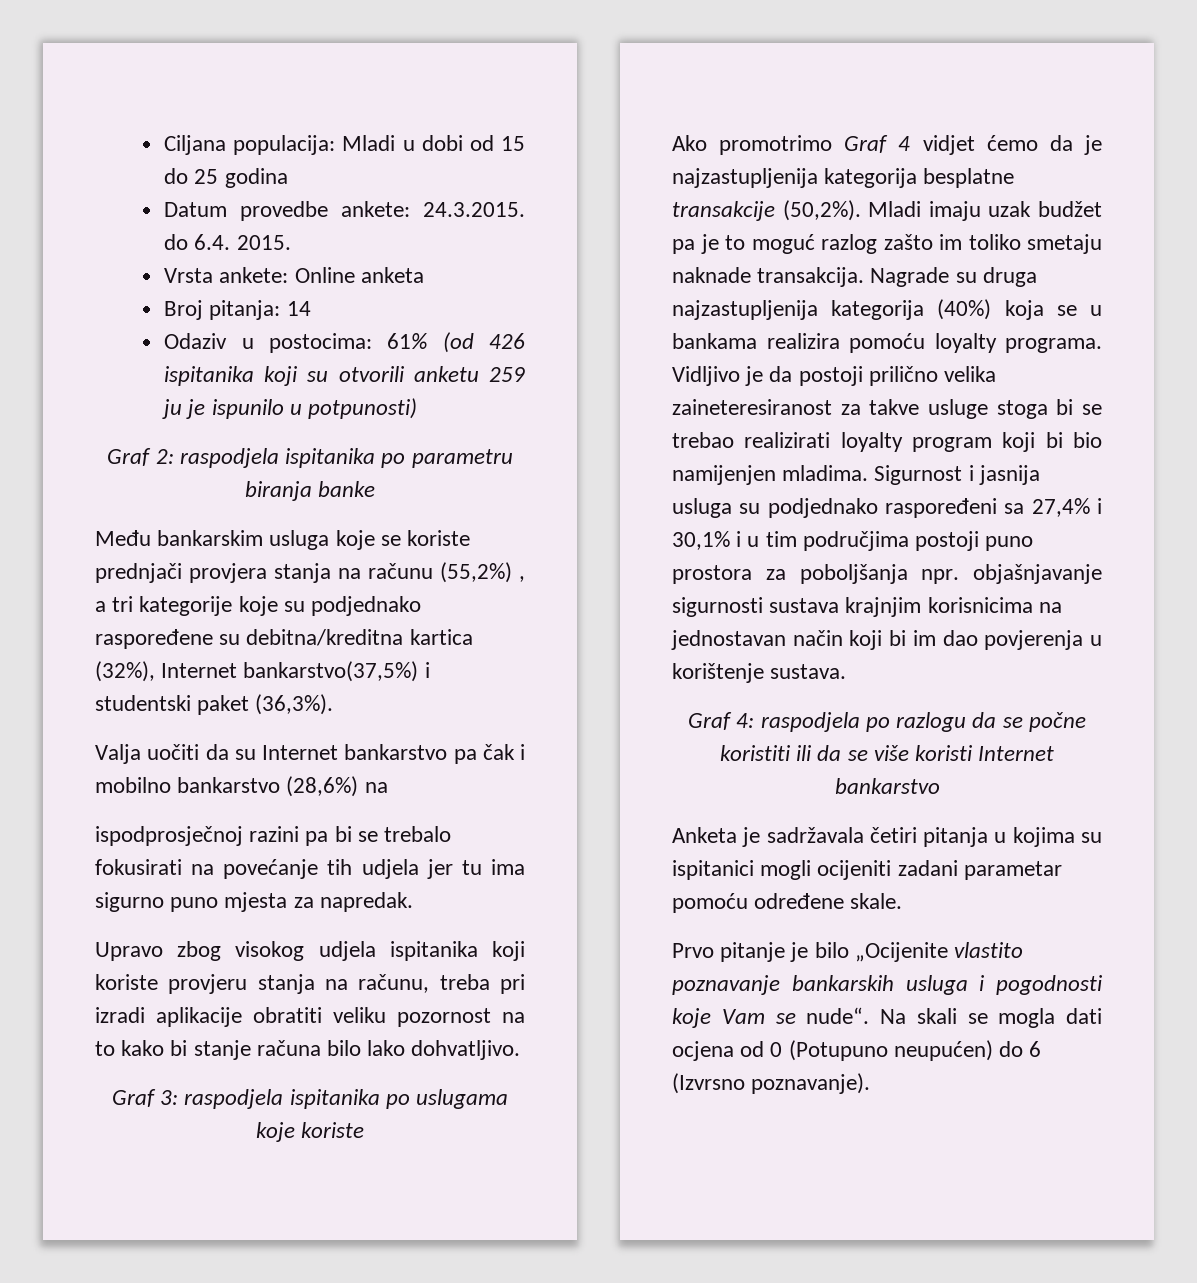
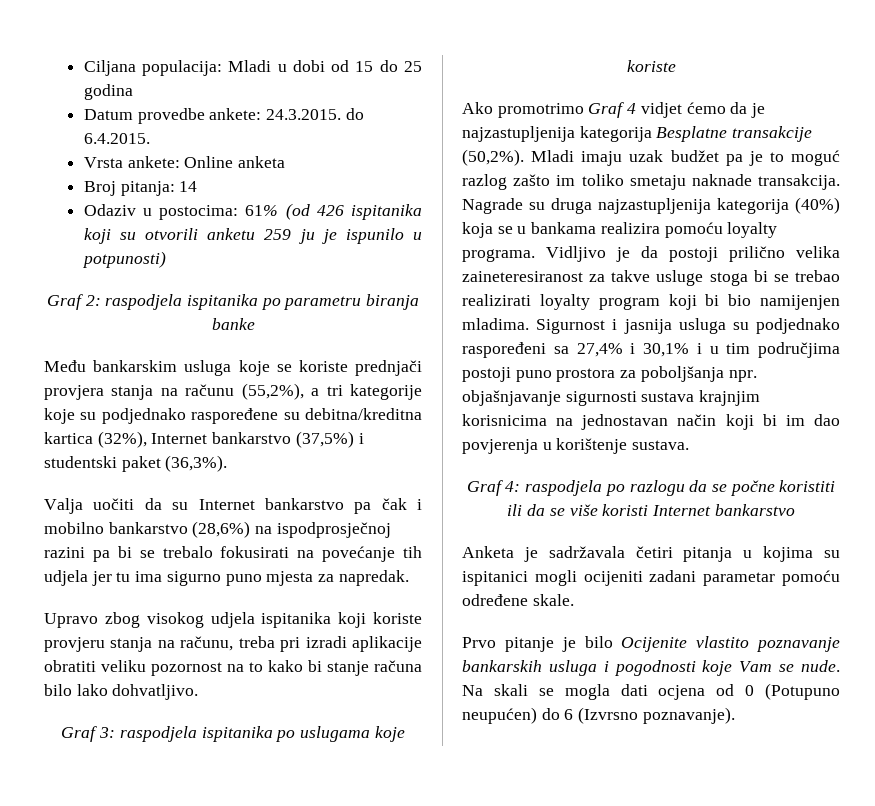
[194,234,291,250] 6.4. 2015. -> [83,133,150,144] 6.4.2015.
[440,562,525,583] (55,2%) , -> [241,383,304,400] (55,2%),
[243,661,419,682] bankarstvo(37,5%) -> [212,431,354,448] bankarstvo (37,5%)
(388, 787) // -> (273, 530) none
[923,168,1015,188] besplatne -> [656,126,728,142] Besplatne
[854,942,948,962] „Ocijenite -> [621,637,688,652] Ocijenite
[806,1007,870,1024] nude“. -> [801,660,840,672] nude.

